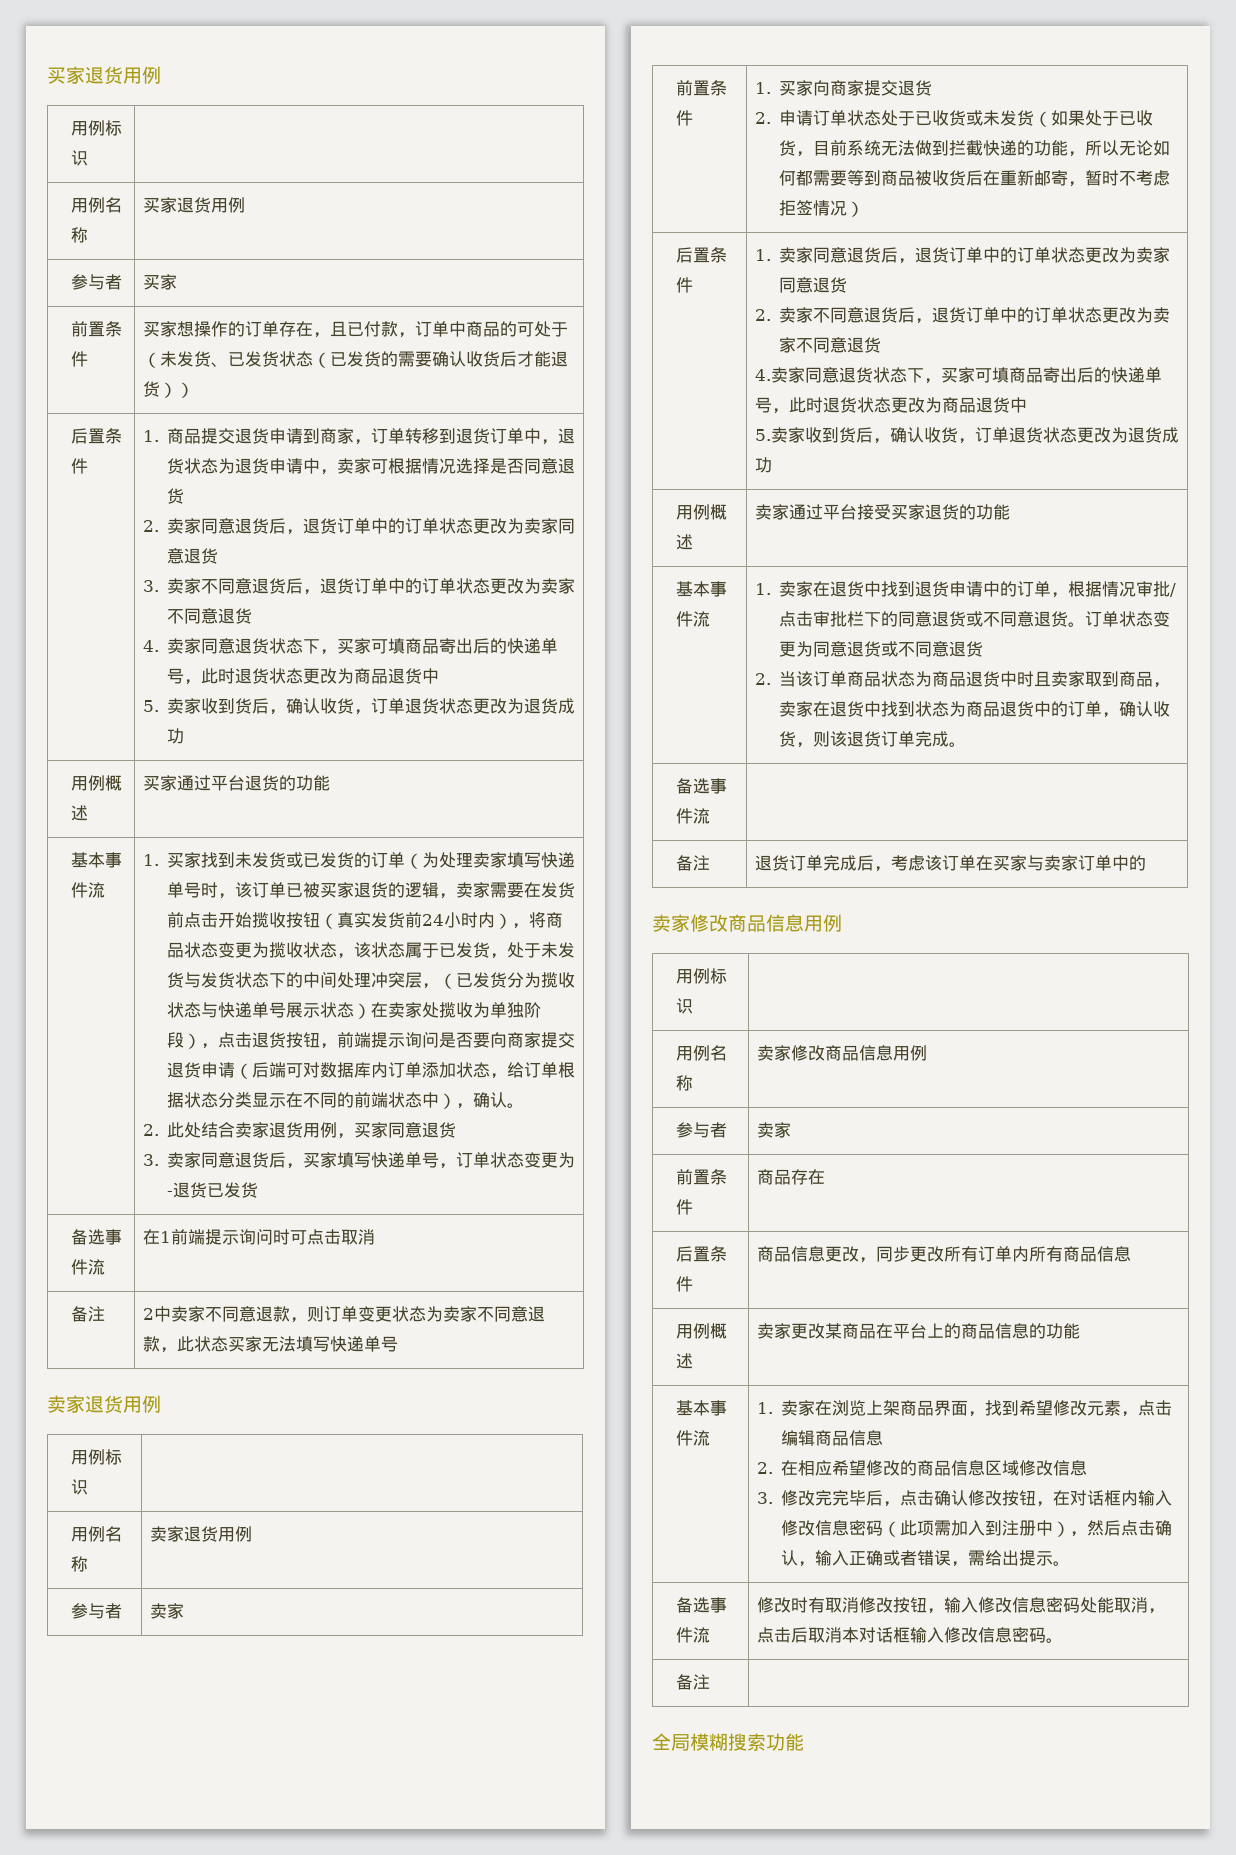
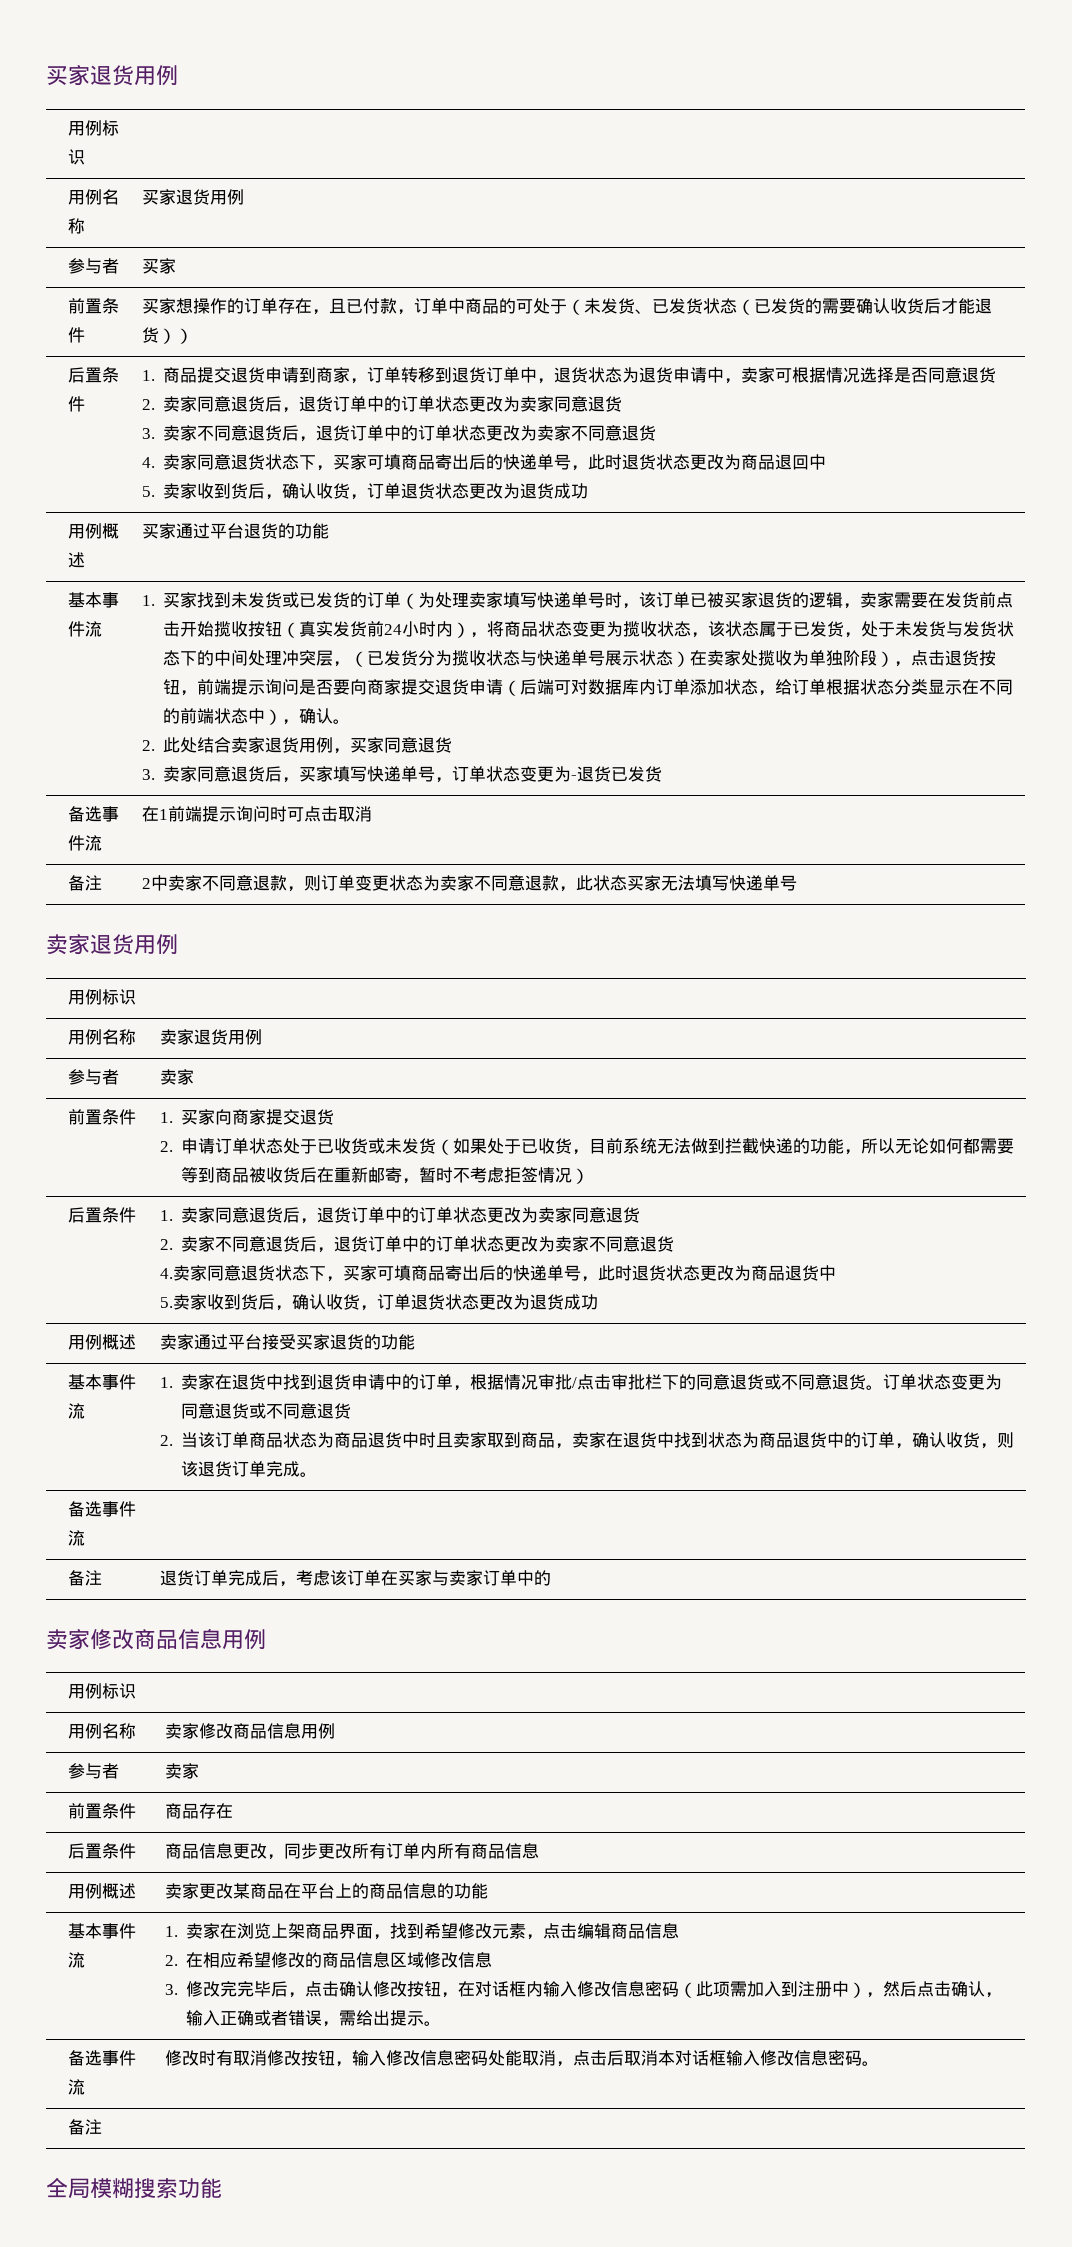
[405,668,423,684] 货 -> [792,455,810,470] 回

